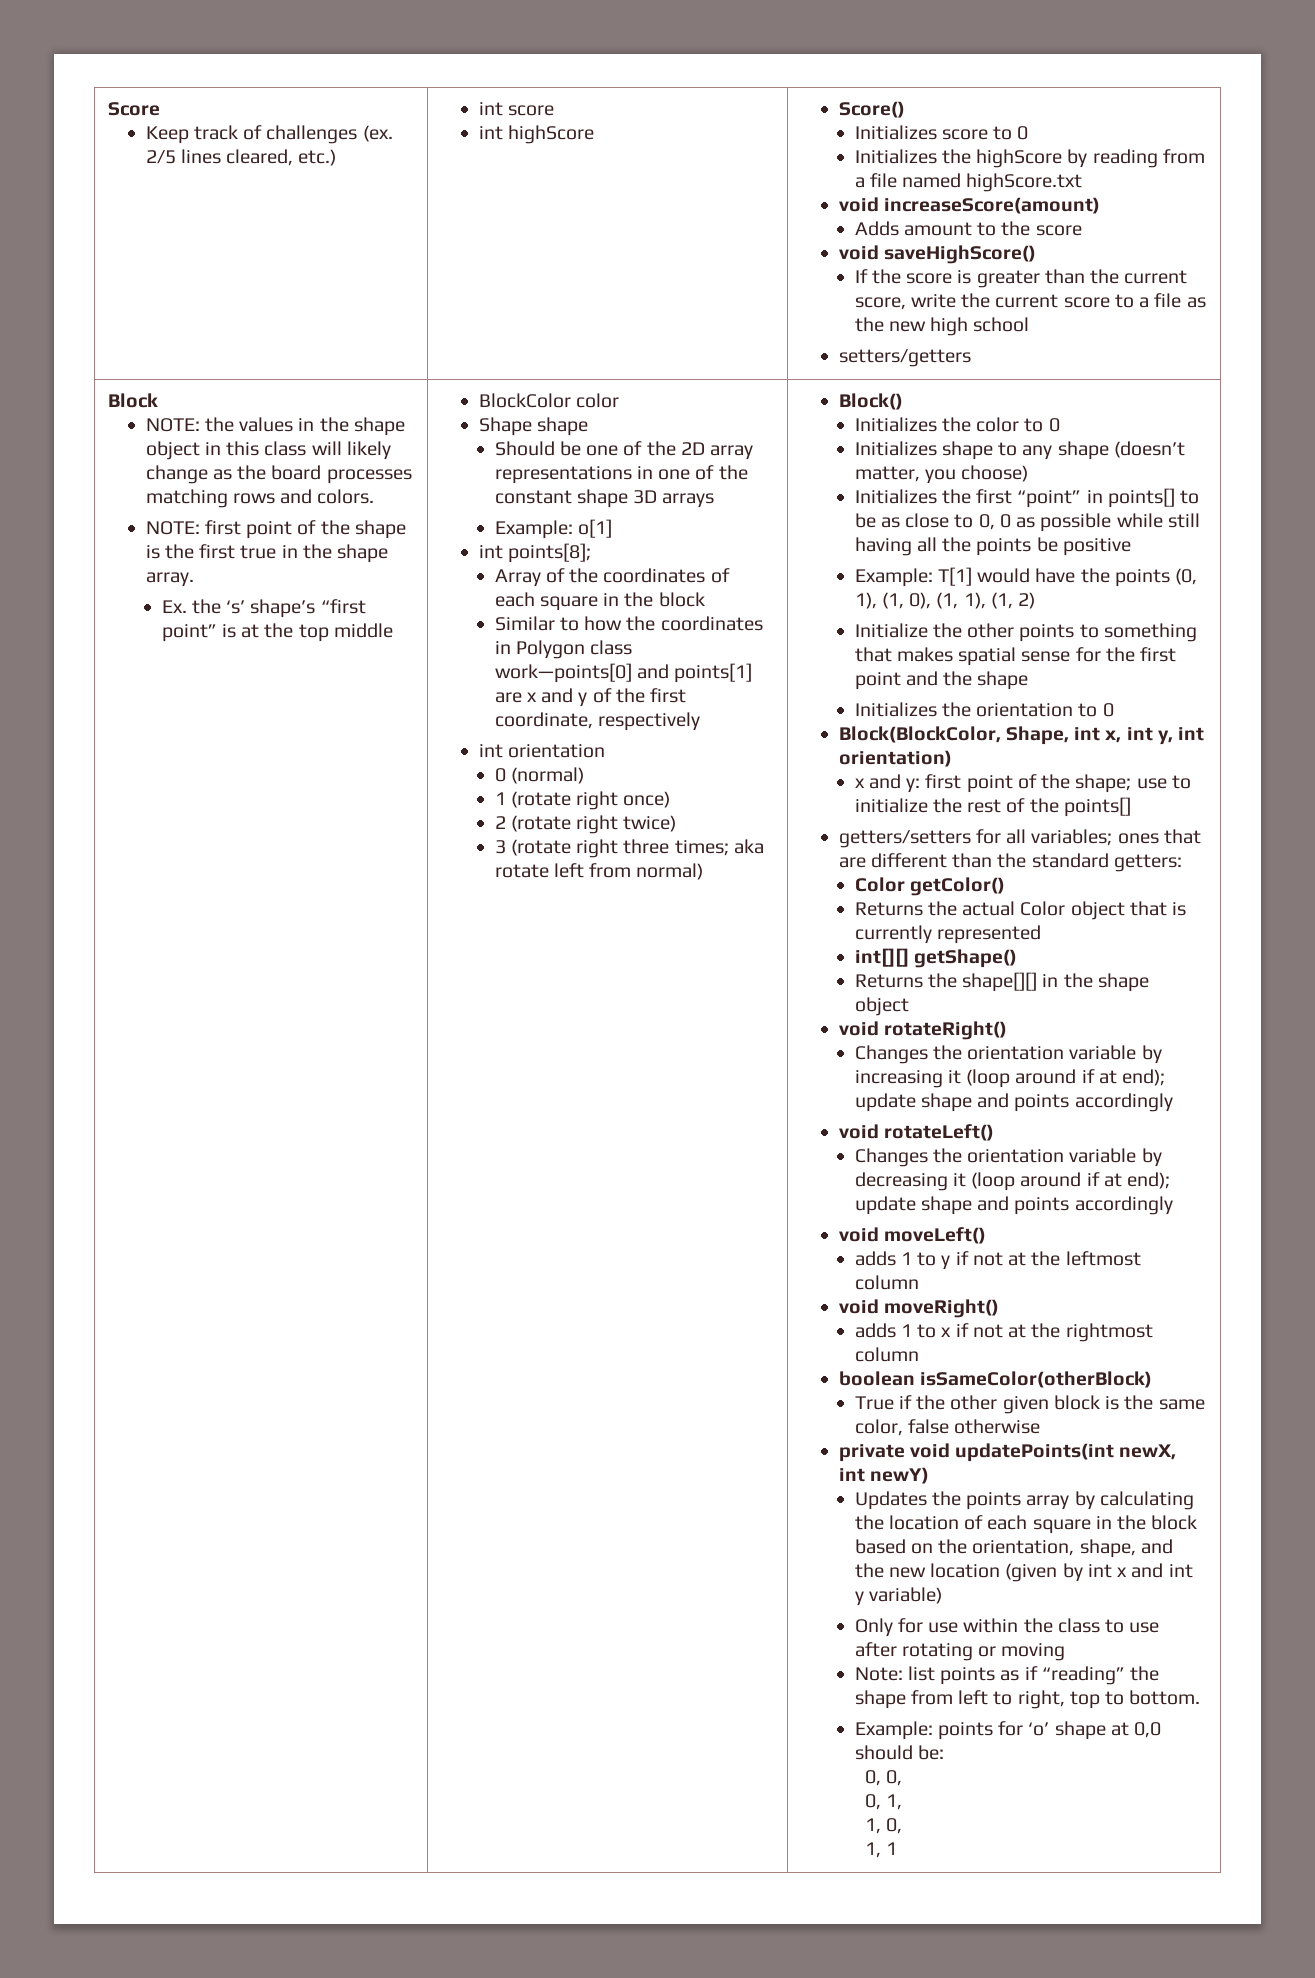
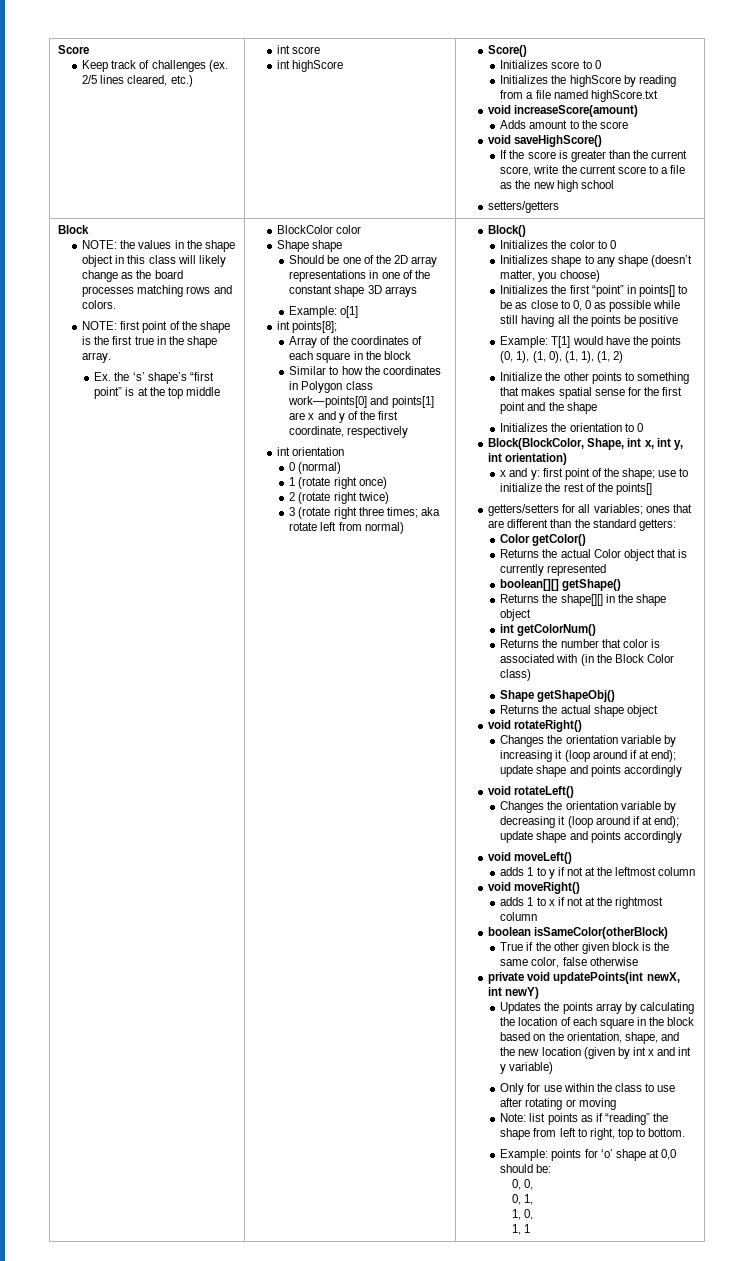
[854,948,909,967] int[][] -> [500,579,560,591] boolean[][]
(909, 1006) none -> [500,624,597,636] [500,639,660,648] [500,654,674,666] [500,669,532,681] [500,690,616,702] [500,705,658,717] // int getColorNum() // Returns the number that color is associated with (in the Block Color class) // Shape getShapeObj() // Returns the actual shape object

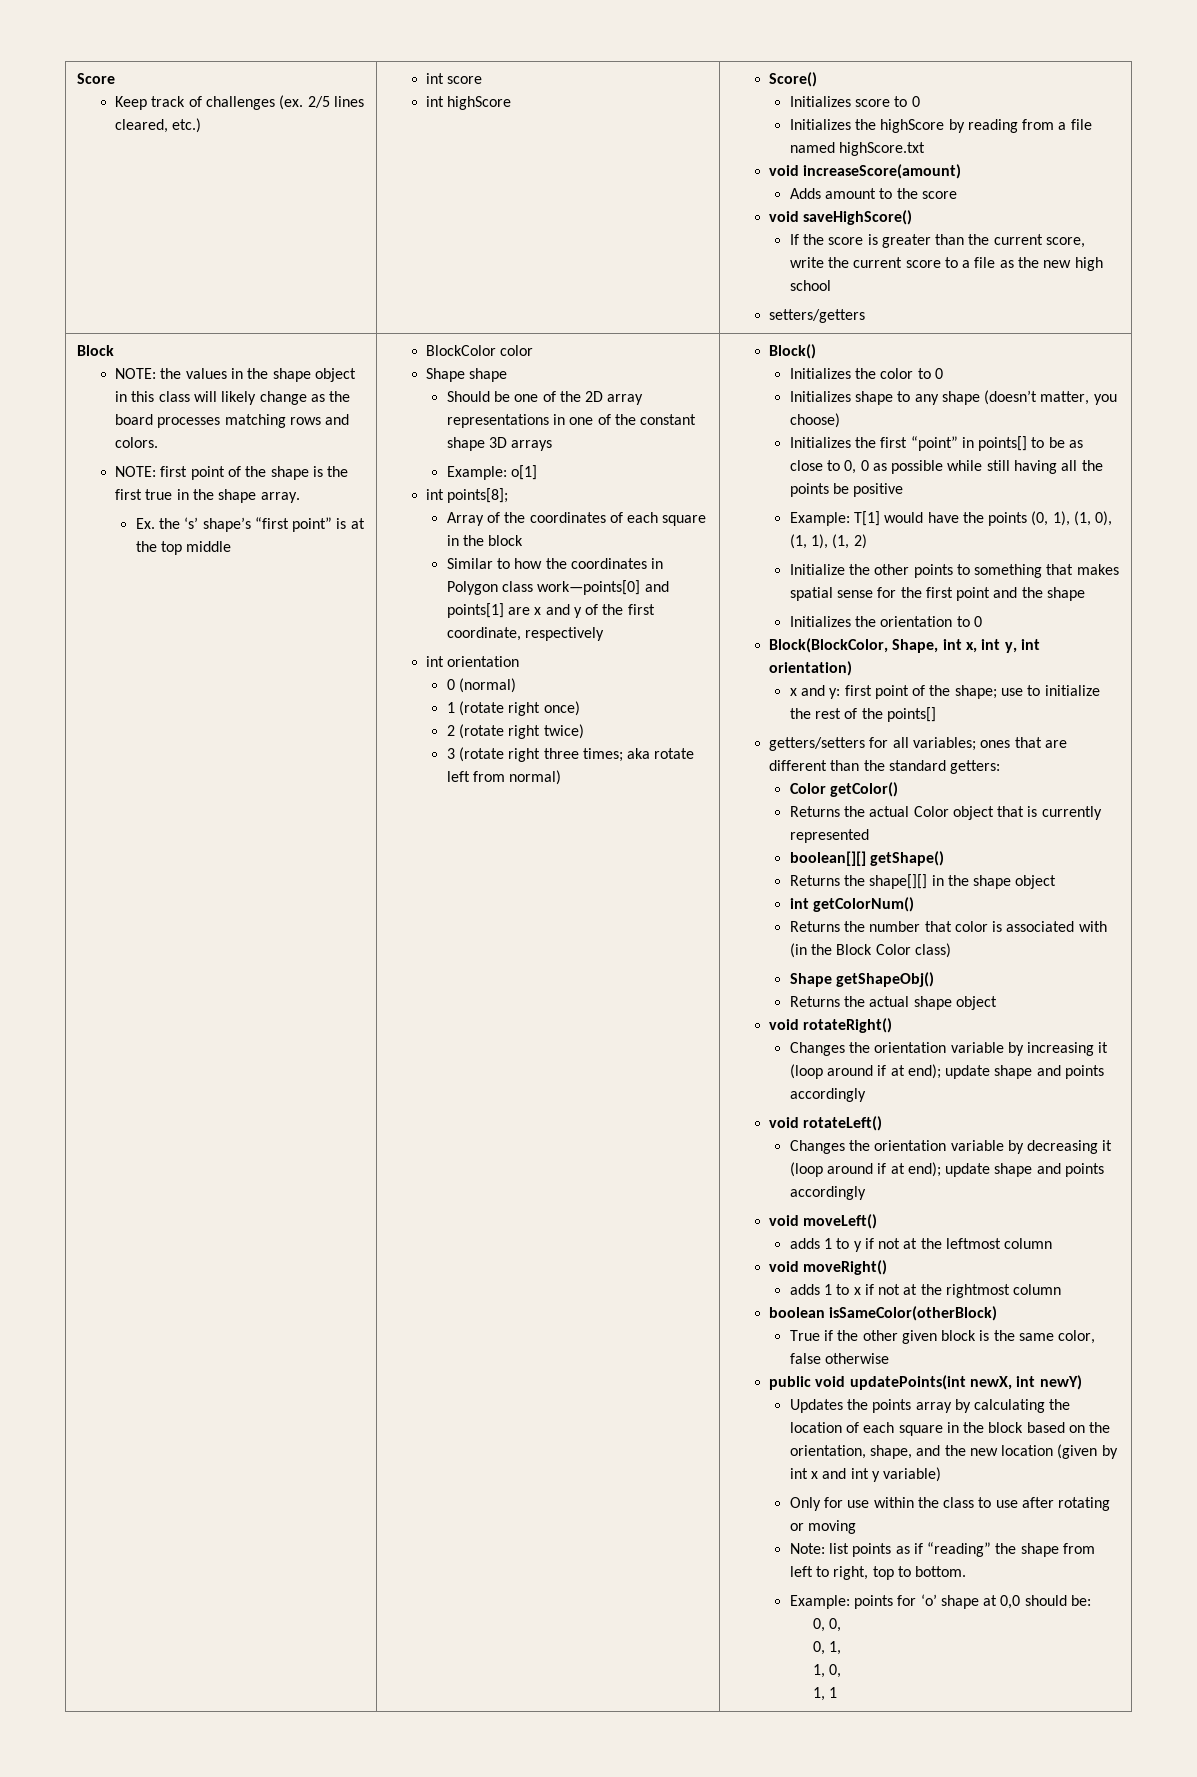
[488,972,525,984] private -> [769,1376,812,1390] public

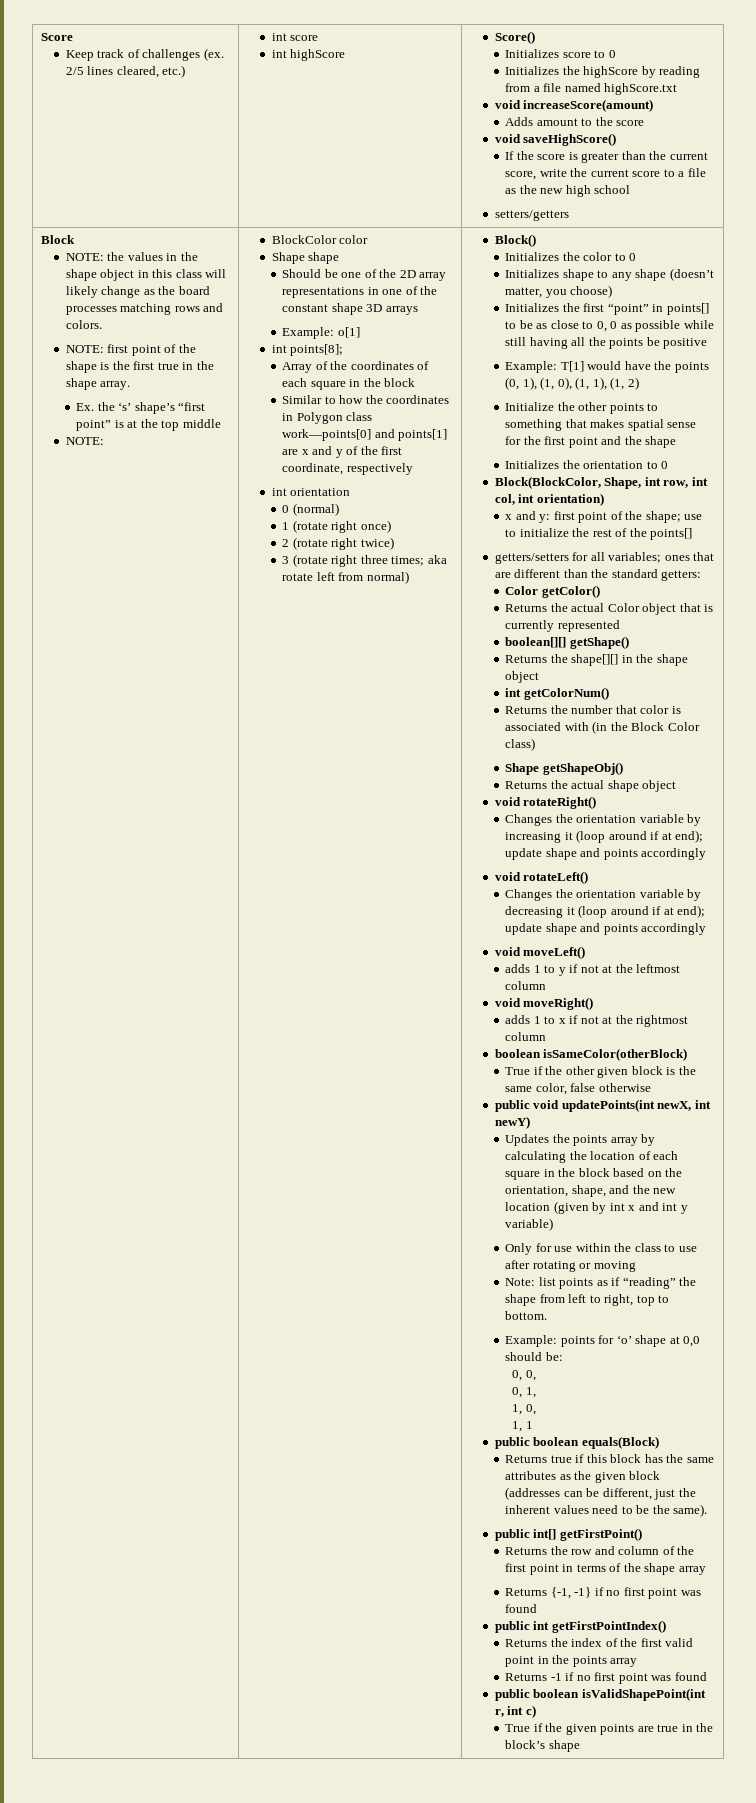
(232, 546) none -> [65,437,104,445] // NOTE:
[965,639,1017,653] x, int y, -> [663,477,708,488] [494,494,515,505] row, int col,
(838, 1692) none -> [494,1436,659,1449] [505,1454,714,1463] [505,1471,661,1483] [505,1487,696,1500] [505,1504,708,1517] [494,1528,642,1541] [505,1546,695,1555] [505,1563,706,1575] [505,1587,701,1599] [505,1604,538,1613] [494,1620,666,1633] [505,1638,694,1647] [505,1655,638,1667] [505,1672,707,1684] [494,1688,706,1701] [494,1705,536,1718] [505,1723,714,1735] [505,1740,580,1752] // public boolean equals(Block) // Returns true if this block has the same attributes as the given block (addresses can be different, just the inherent values need to be the same). // public int[] getFirstPoint() // Returns the row and column of the first point in terms of the shape array // Returns {-1, -1} if no first point was found // public int getFirstPointIndex() // Returns the index of the first valid point in the points array // Returns -1 if no first point was found // public boolean isValidShapePoint(int r, int c) // True if the given points are true in the block’s shape

